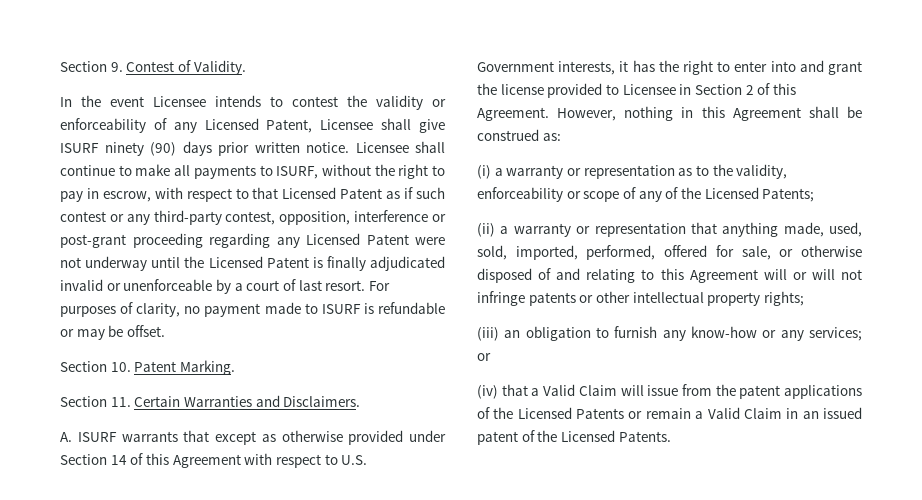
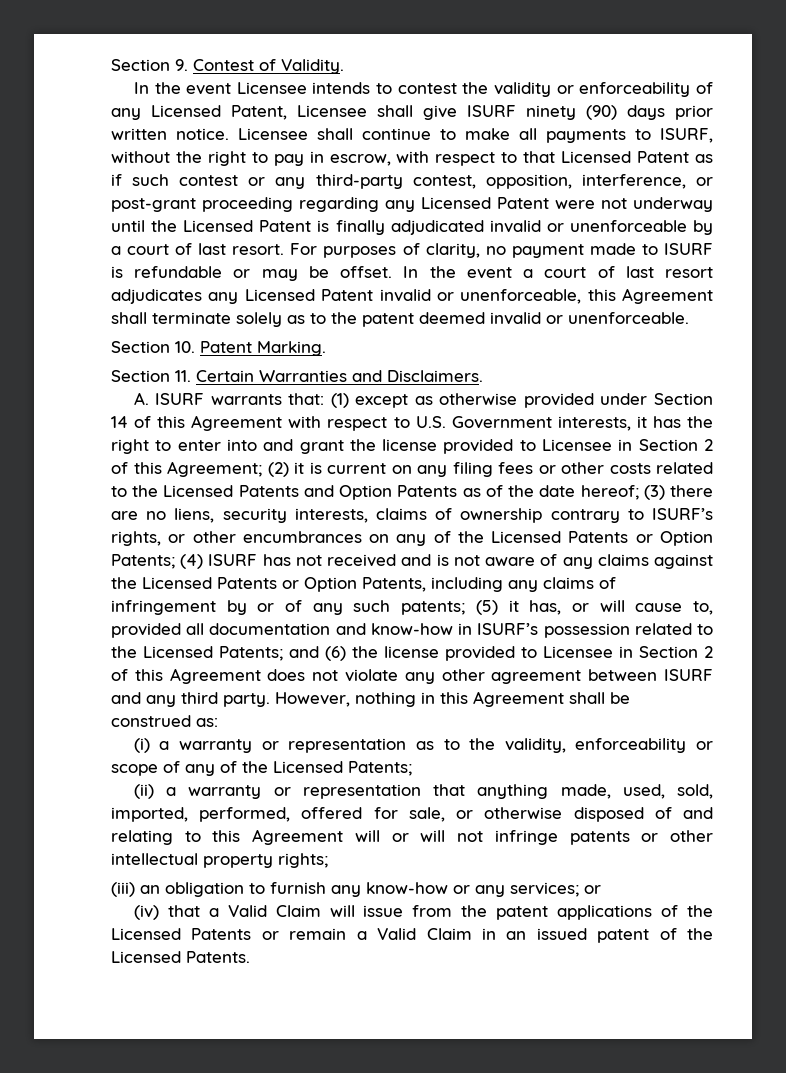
[354,210,429,222] interference -> [581,174,686,189] interference,
(165, 331) none -> [403,266,713,279] [111,288,713,304] [111,312,689,327] In the event a court of last resort adjudicates any Licensed Patent invalid or unenforceable, this Agreement shall terminate solely as to the patent deemed invalid or unenforceable.
[183,430,210,442] that -> [288,393,349,408] that: (1)
[477,107,549,121] Agreement. -> [167,461,713,477] [111,485,713,500] [111,508,713,523] [111,531,713,546] [111,554,713,569] [111,577,616,592] [111,600,713,615] [111,623,713,638] [111,646,713,661] [111,668,713,684] [111,692,270,707] Agreement; (2) it is current on any filing fees or other costs related to the Licensed Patents and Option Patents as of the date hereof; (3) there are no liens, security interests, claims of ownership contrary to ISURF’s rights, or other encumbrances on any of the Licensed Patents or Option Patents; (4) ISURF has not received and is not aware of any claims against the Licensed Patents or Option Patents, including any claims of infringement by or of any such patents; (5) it has, or will cause to, provided all documentation and know-how in ISURF’s possession related to the Licensed Patents; and (6) the license provided to Licensee in Section 2 of this Agreement does not violate any other agreement between ISURF and any third party.

